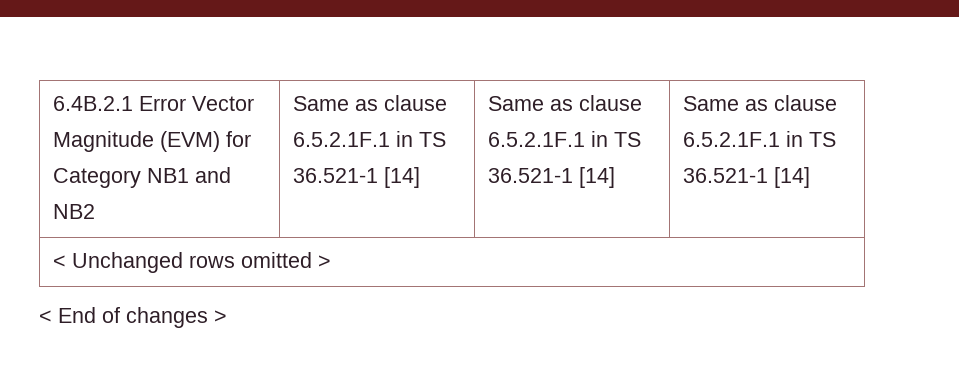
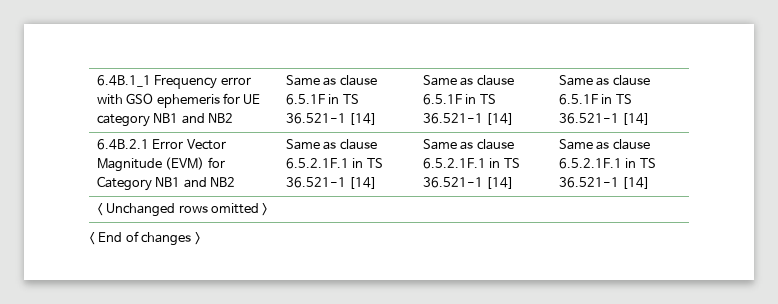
(53, 103) none -> [96,75,251,89] [96,93,261,108] [96,113,233,127] [285,75,377,86] [285,94,359,105] [285,113,378,125] [422,75,514,86] [422,94,496,105] [422,113,515,125] [558,75,650,86] [558,94,632,105] [558,113,651,125] 6.4B.1_1 Frequency error with GSO ephemeris for UE category NB1 and NB2 | Same as clause 6.5.1F in TS 36.521-1 [14] | Same as clause 6.5.1F in TS 36.521-1 [14] | Same as clause 6.5.1F in TS 36.521-1 [14] //

